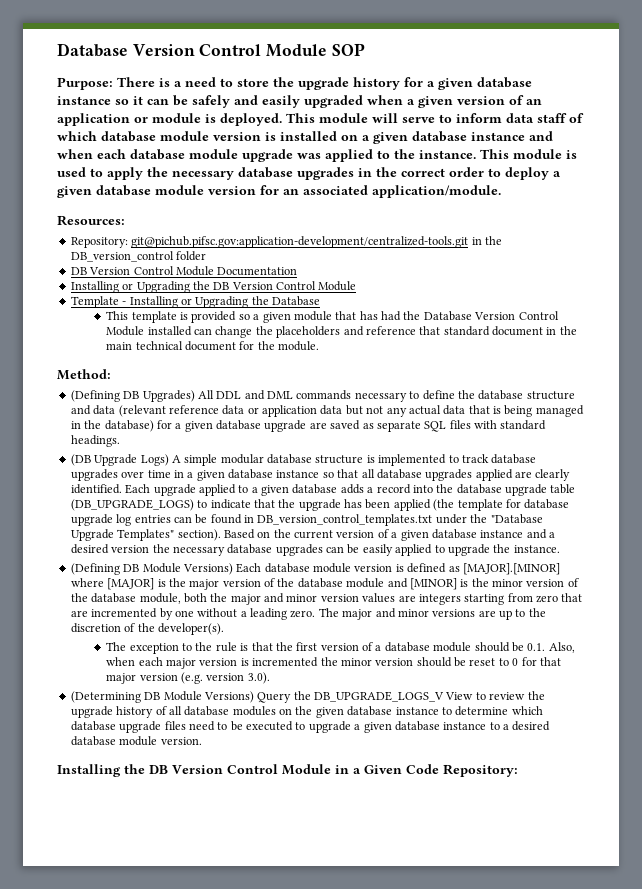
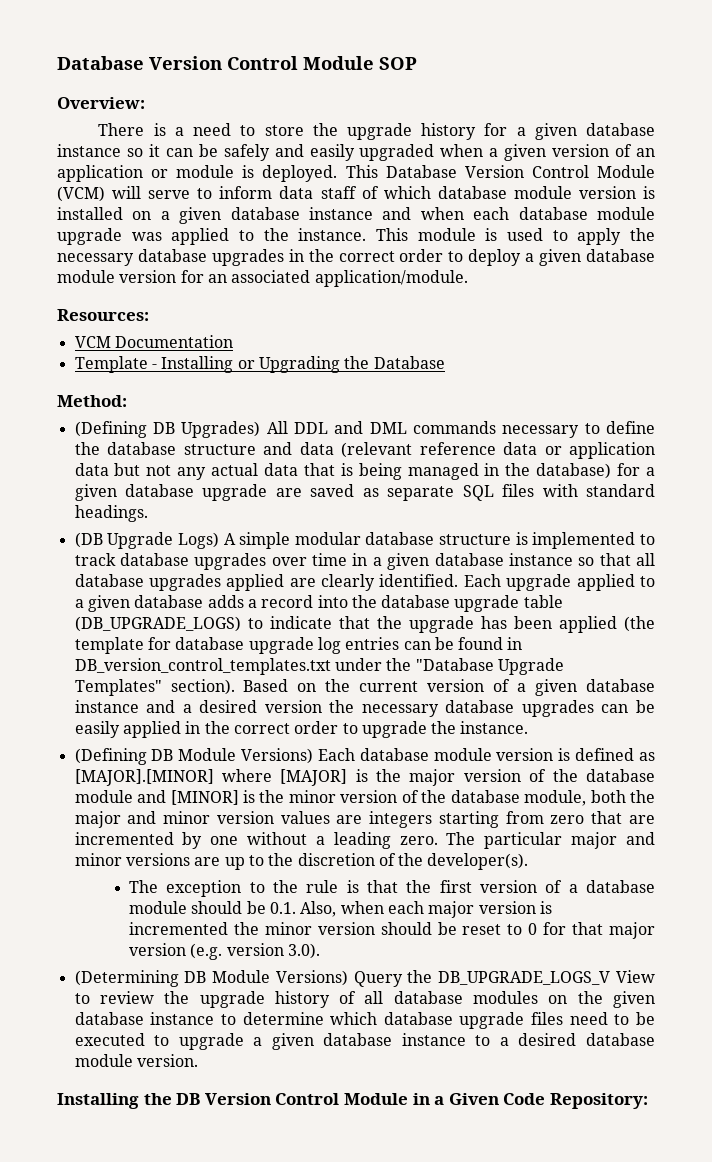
[57,77,113,90] Purpose: -> [57,97,145,109] Overview: //
[319,113,368,123] module -> [385,165,655,178] [57,186,105,202] Database Version Control Module (VCM)
[70,236,502,248] [70,251,207,262] [70,266,298,276] [70,281,357,293] Repository: git@pichub.pifsc.gov:application-development/centralized-tools.git in the DB_version_control folder // DB Version Control Module Documentation // Installing or Upgrading the DB Version Control Module -> [74,335,233,348] VCM Documentation
[106,311,559,323] [106,326,577,338] [106,341,320,351] // This template is provided so a given module that has had the Database Version Control Module installed can change the placeholders and reference that standard document in the main technical document for the module. -> (445, 362) none
(433, 550) none -> [185,721,339,734] in the correct order
(339, 612) none -> [484,832,563,849] particular

